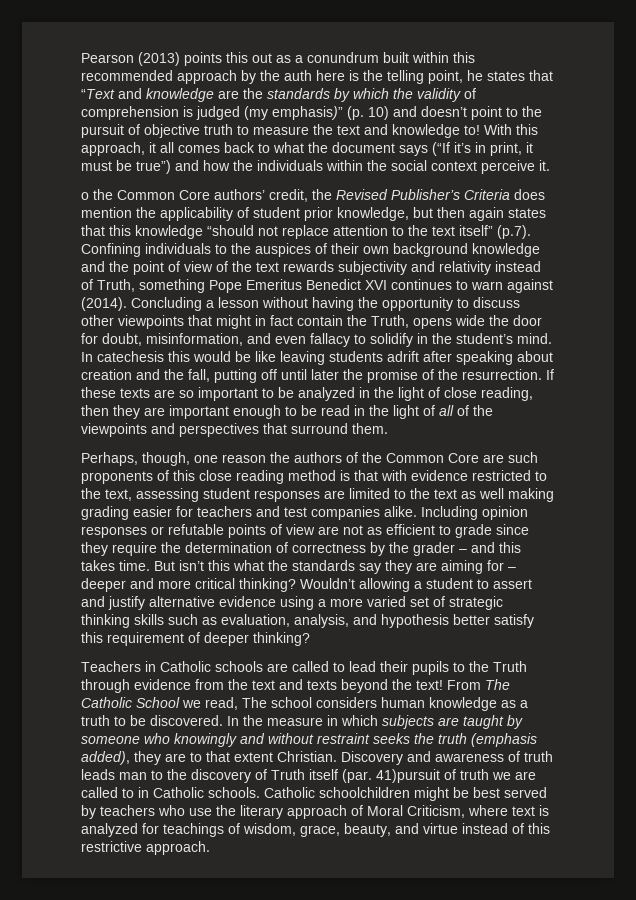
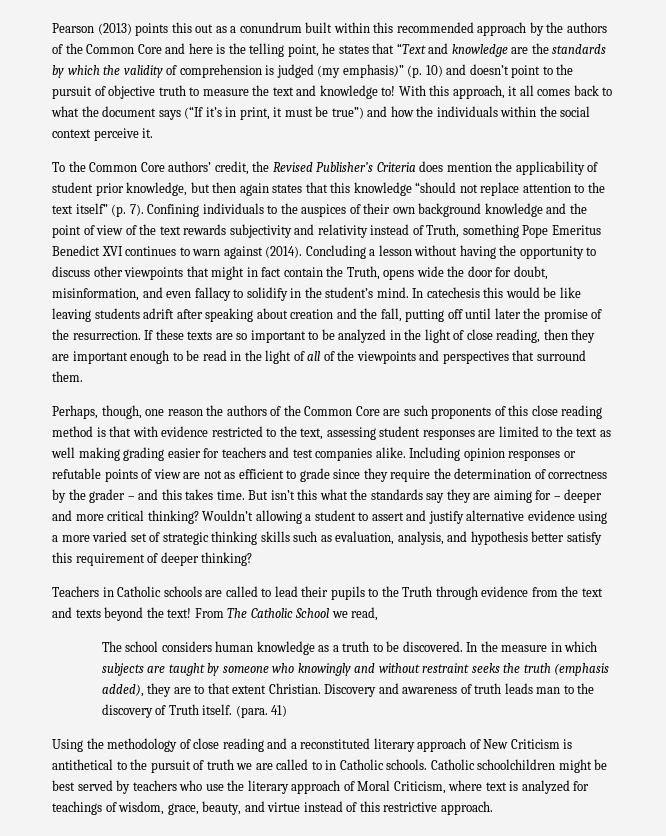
[284,70,312,81] auth -> [566,22,607,33] [52,43,186,54] authors of the Common Core and
[81,192,89,200] o -> [52,162,65,172] To
[497,225,531,239] (p.7). -> [111,204,144,217] (p. 7).
(238, 703) none -> (379, 614) //
[309,769,440,783] itself (par. 41)pursuit -> [202,704,288,718] [52,738,573,752] [52,759,191,773] itself. (para. 41) // Using the methodology of close reading and a reconstituted literary approach of New Criticism is antithetical to the pursuit

